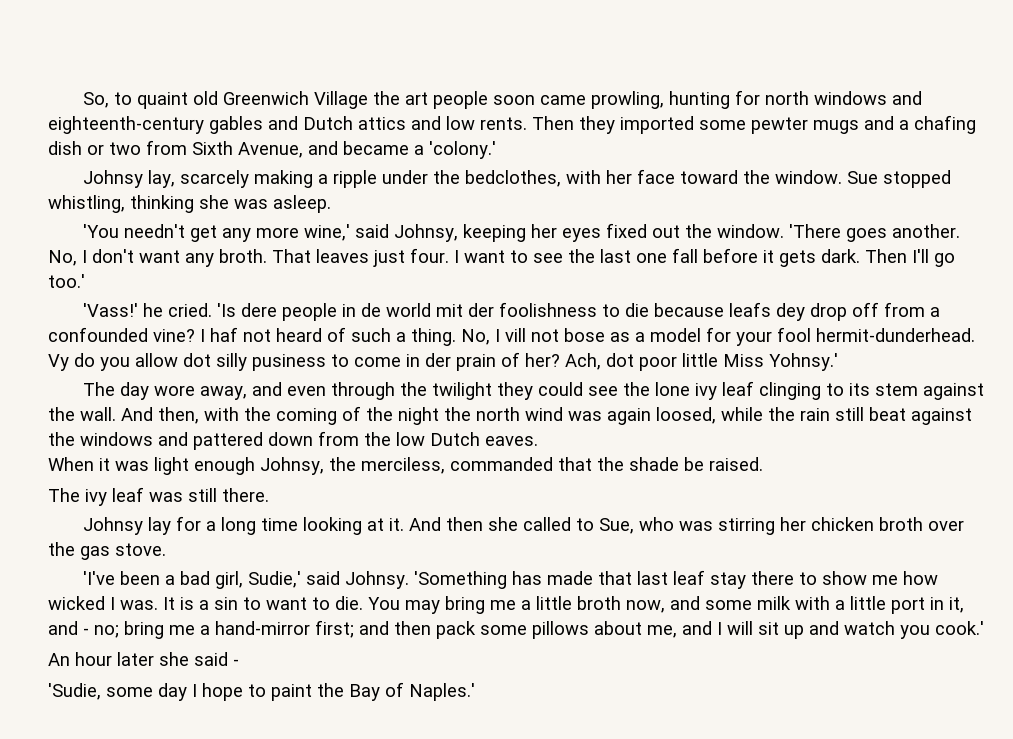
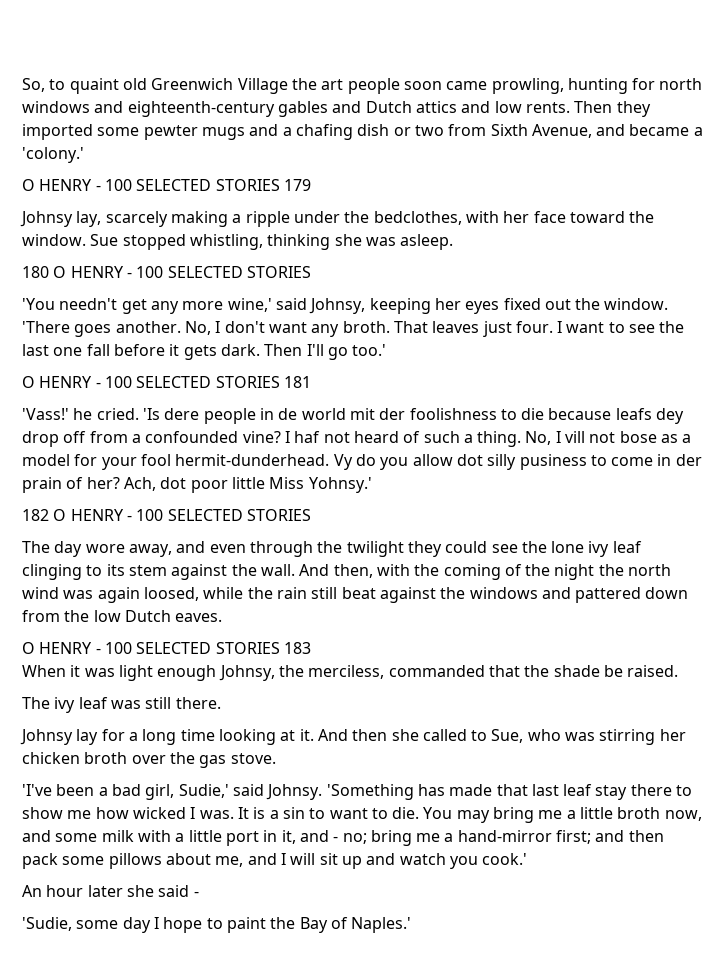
(496, 150) none -> [22,179,311,191] // O HENRY - 100 SELECTED STORIES 179
(331, 204) none -> [22,266,311,278] // 180 O HENRY - 100 SELECTED STORIES
(85, 281) none -> [22,376,311,388] // O HENRY - 100 SELECTED STORIES 181
(838, 362) none -> [22,509,311,521] // 182 O HENRY - 100 SELECTED STORIES
(538, 441) none -> [22,642,311,654] // O HENRY - 100 SELECTED STORIES 183

